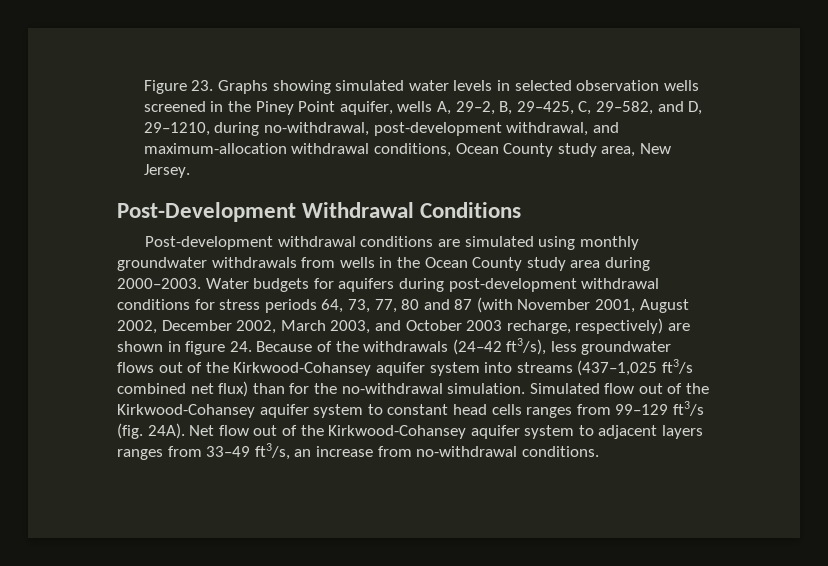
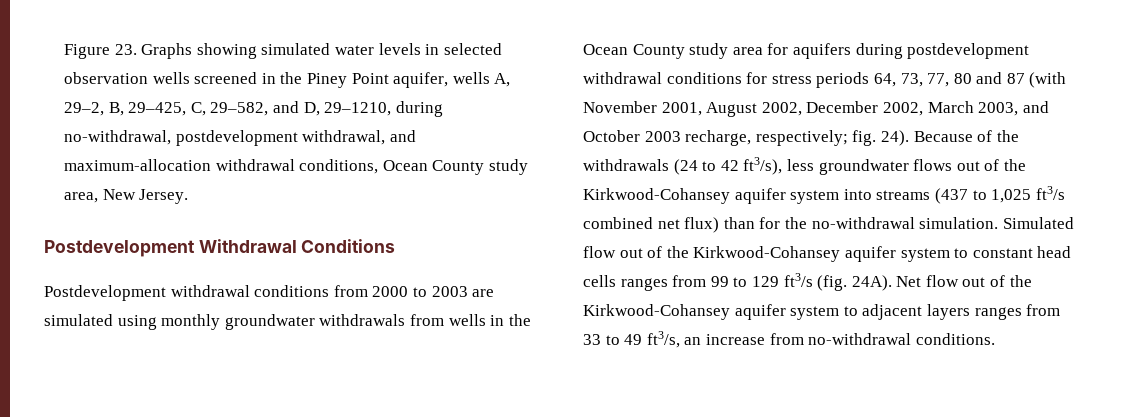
[373,122,502,136] post-development -> [175,130,298,146] postdevelopment
[117,202,296,222] Post-Development -> [44,240,195,257] Postdevelopment
[145,236,434,250] Post-development withdrawal conditions -> [44,285,468,301] Postdevelopment withdrawal conditions from 2000 to 2003
[604,257,650,271] [117,278,310,292] during 2000–2003. Water budgets -> (763, 51) none
[448,278,577,292] post-development -> [907,43,1030,59] postdevelopment
[575,318,690,334] [117,341,252,355] respectively) are shown in figure 24. -> [755,130,909,146] respectively; fig. 24).
[452,339,502,355] (24–42 -> [673,159,739,175] (24 to 42
[577,360,658,376] (437–1,025 -> [934,188,1032,204] (437 to 1,025
[615,404,669,415] 99–129 -> [710,276,779,287] 99 to 129
[206,446,251,457] 33–49 -> [583,334,643,345] 33 to 49

